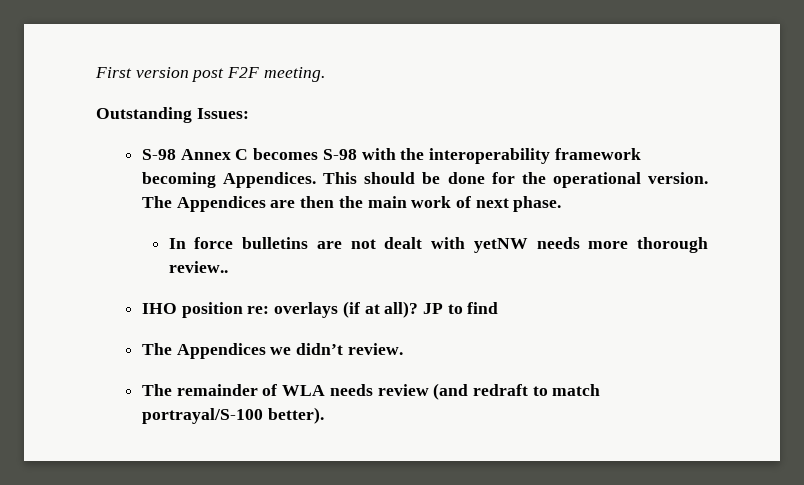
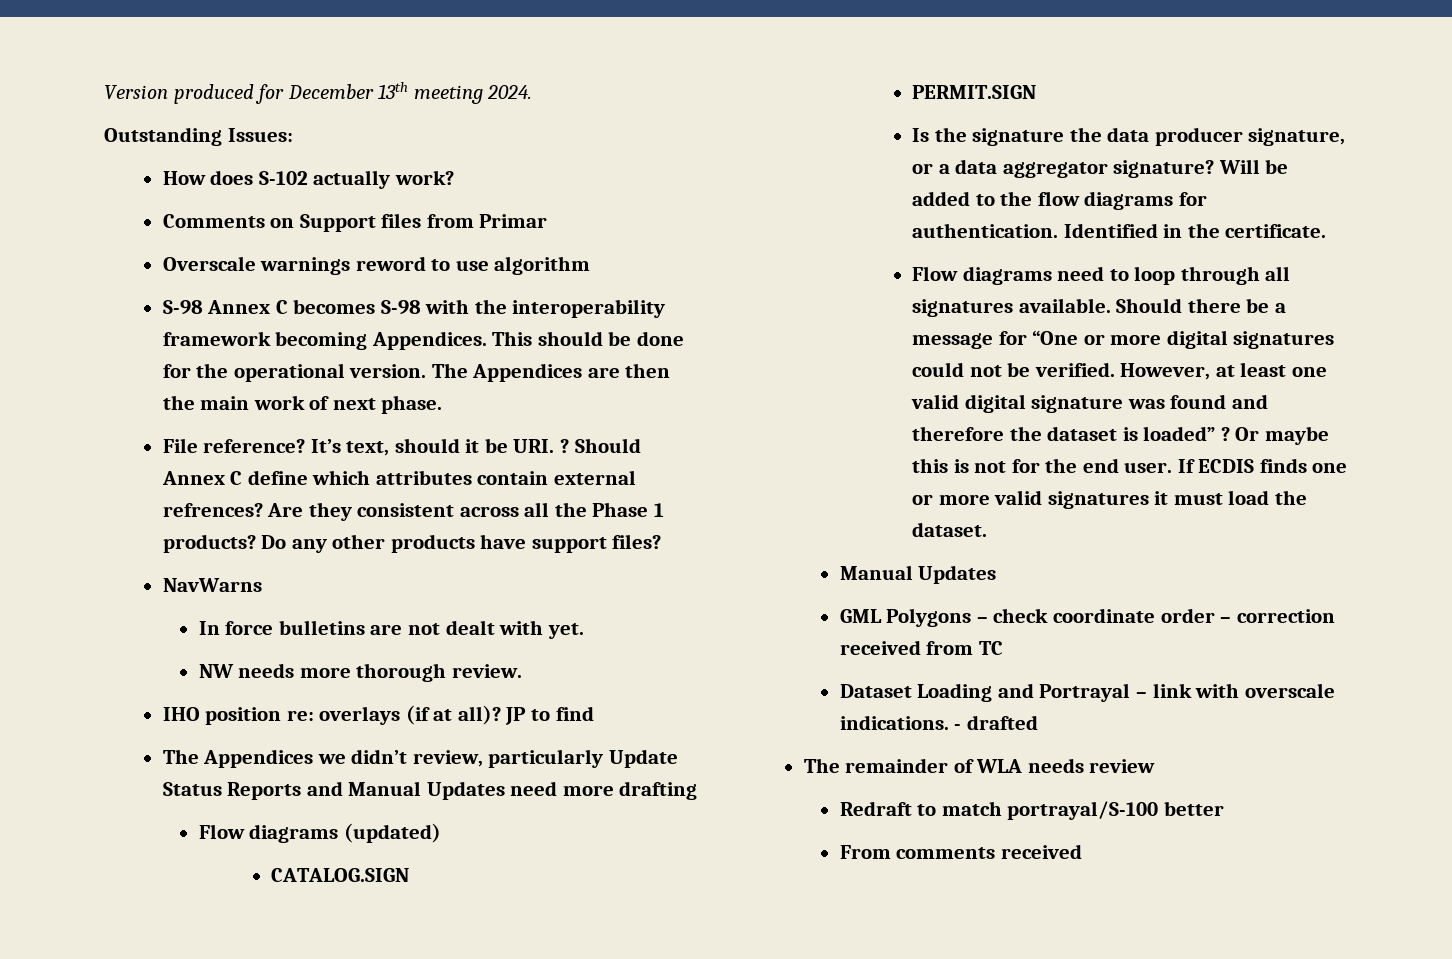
[95,67,325,82] [96,107,249,123] First version post F2F meeting. // Outstanding Issues: -> [104,82,533,104] [104,127,293,146] [162,170,454,189] [162,213,548,232] [162,256,591,275] Version produced for December 13th meeting 2024. // Outstanding Issues: // How does S-102 actually work? // Comments on Support files from Primar // Overscale warnings reword to use algorithm
(562, 204) none -> [162,438,641,456] [161,470,636,485] [162,502,664,521] [162,534,662,553] [162,578,262,592] // File reference? It’s text, should it be URI. ? Should Annex C define which attributes contain external refrences? Are they consistent across all the Phase 1 products? Do any other products have support files? // NavWarns
[473,238,528,253] yetNW -> [547,623,584,639] [198,664,234,678] yet. // NW
[168,261,228,273] review.. -> [451,664,522,678] review.
[347,343,403,355] review. -> [412,749,678,768] [162,781,698,800] [198,823,441,843] [271,868,410,882] [912,85,1037,99] [912,127,1346,146] [912,159,1289,178] [912,191,1207,210] [912,223,1327,238] [912,266,1291,285] [912,298,1286,317] [912,330,1335,349] [912,362,1327,380] [911,394,1268,413] [912,426,1329,445] [912,458,1348,473] [912,490,1307,509] [912,522,988,537] [839,565,997,584] [839,608,1335,627] [839,640,1003,655] [839,683,1335,702] [839,715,1038,730] review, particularly Update Status Reports and Manual Updates need more drafting // Flow diagrams (updated) // CATALOG.SIGN // PERMIT.SIGN // Is the signature the data producer signature, or a data aggregator signature? Will be added to the flow diagrams for authentication. Identified in the certificate. // Flow diagrams need to loop through all signatures available. Should there be a message for “One or more digital signatures could not be verified. However, at least one valid digital signature was found and therefore the dataset is loaded” ? Or maybe this is not for the end user. If ECDIS finds one or more valid signatures it must load the dataset. // Manual Updates // GML Polygons – check coordinate order – correction received from TC // Dataset Loading and Portrayal – link with overscale indications. - drafted
[433,383,529,400] (and redraft -> [839,801,912,816] // Redraft
[267,407,324,424] better). -> [1163,801,1224,816] [839,844,1082,859] better // From comments received

